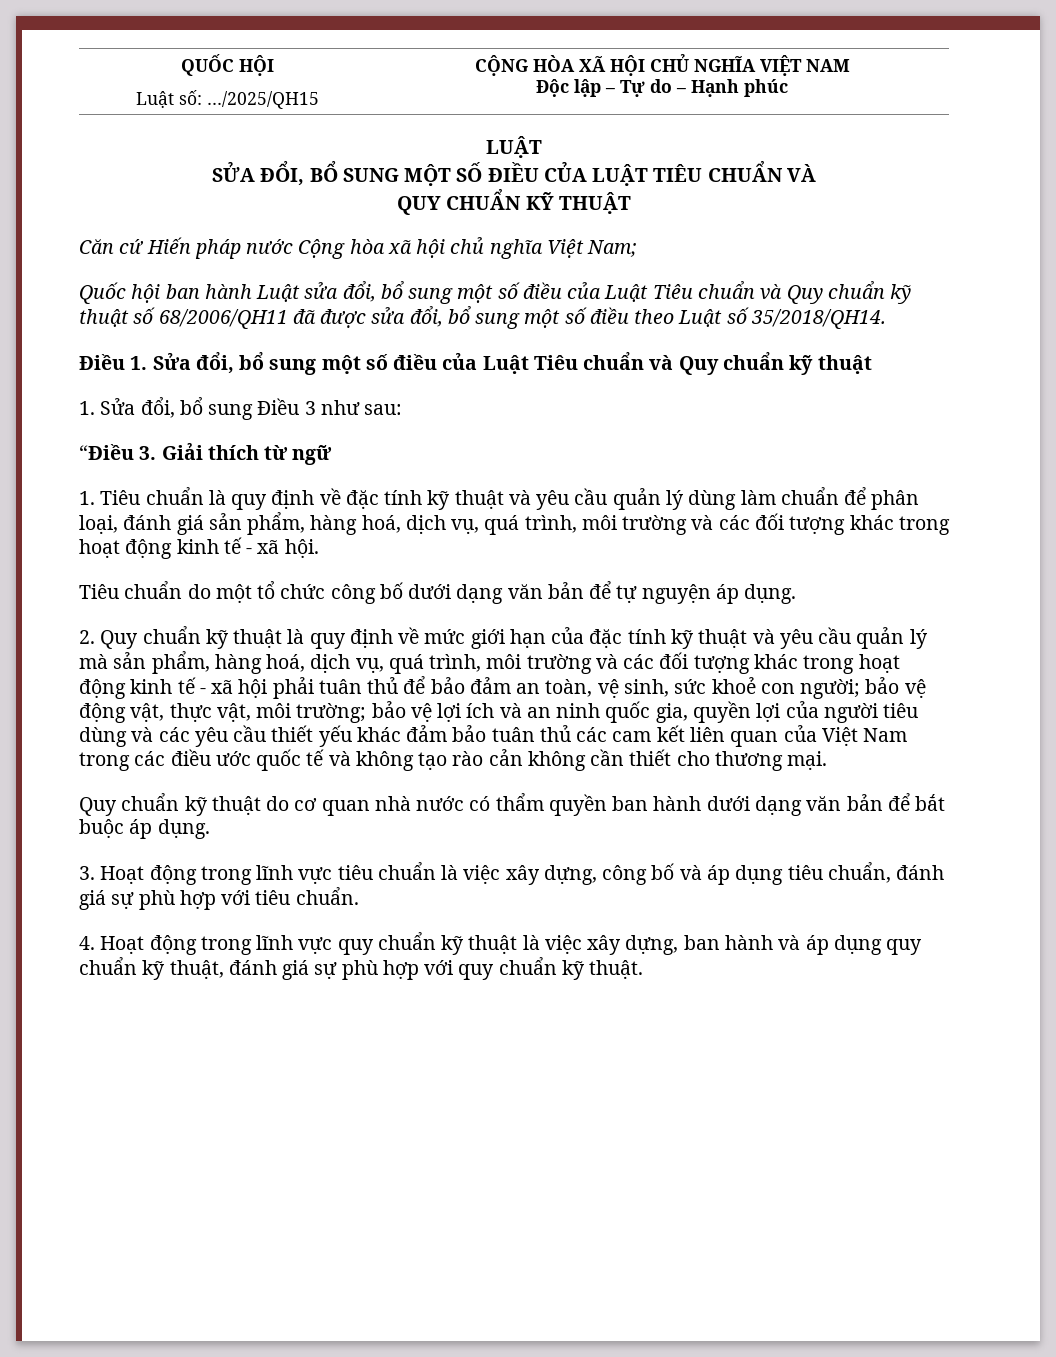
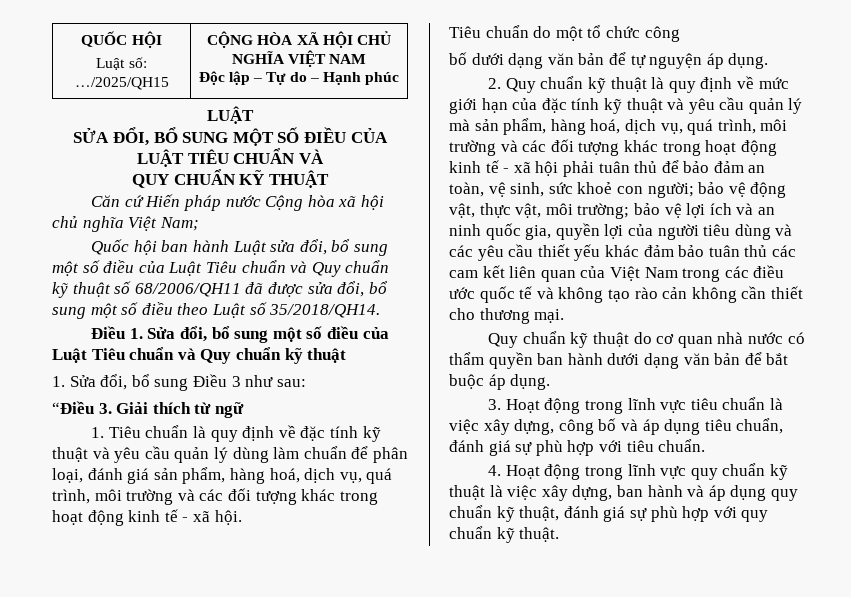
(376, 594) none -> (680, 34) //

